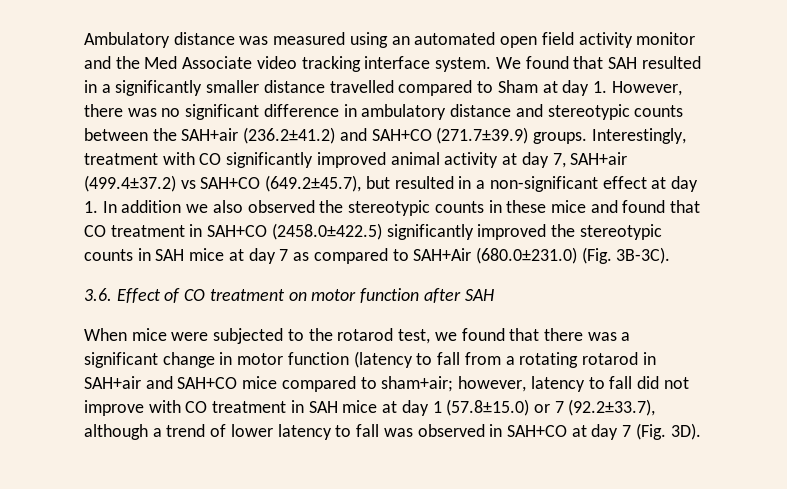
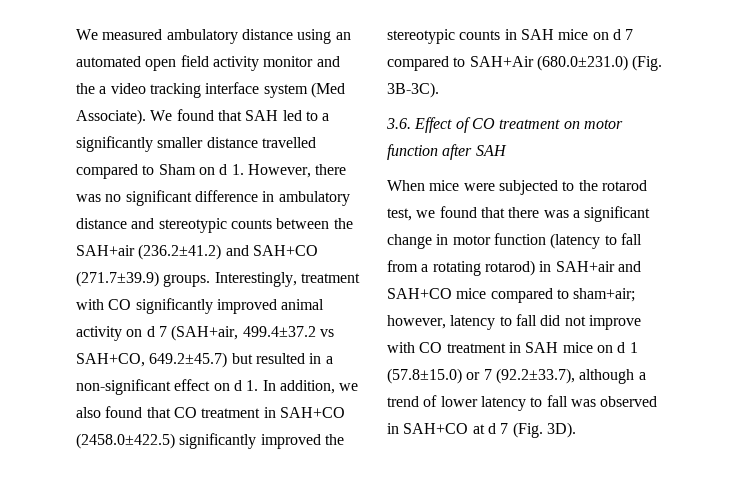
[84,32,346,48] Ambulatory distance was measured -> [76,29,293,44] We measured ambulatory distance
[144,56,253,69] Med Associate -> [99,86,107,94] a
[435,57,492,72] system. -> [263,82,345,98] [76,109,146,125] system (Med Associate).
[641,56,701,69] [84,80,97,93] resulted in -> [282,110,318,121] led to
[542,80,590,96] at day -> [198,164,228,175] on d
[502,152,628,168] [84,175,362,192] at day 7, SAH+air (499.4±37.2) vs SAH+CO (649.2±45.7), -> [126,325,334,341] [76,352,228,368] on d 7 (SAH+air, 499.4±37.2 vs SAH+CO, 649.2±45.7)
[651,176,698,192] at day -> [213,380,242,391] on d
[121,200,182,213] addition -> [279,380,335,394] addition,
[247,200,618,216] observed the stereotypic counts in these mice and -> (101, 412) none
[228,248,310,264] at day 7 as -> [592,29,634,40] on d 7
[581,352,638,365] rotarod -> [484,260,535,276] rotarod)
[382,400,429,416] at day -> [596,342,626,353] on d
[591,424,619,440] day -> [487,423,496,434] d

